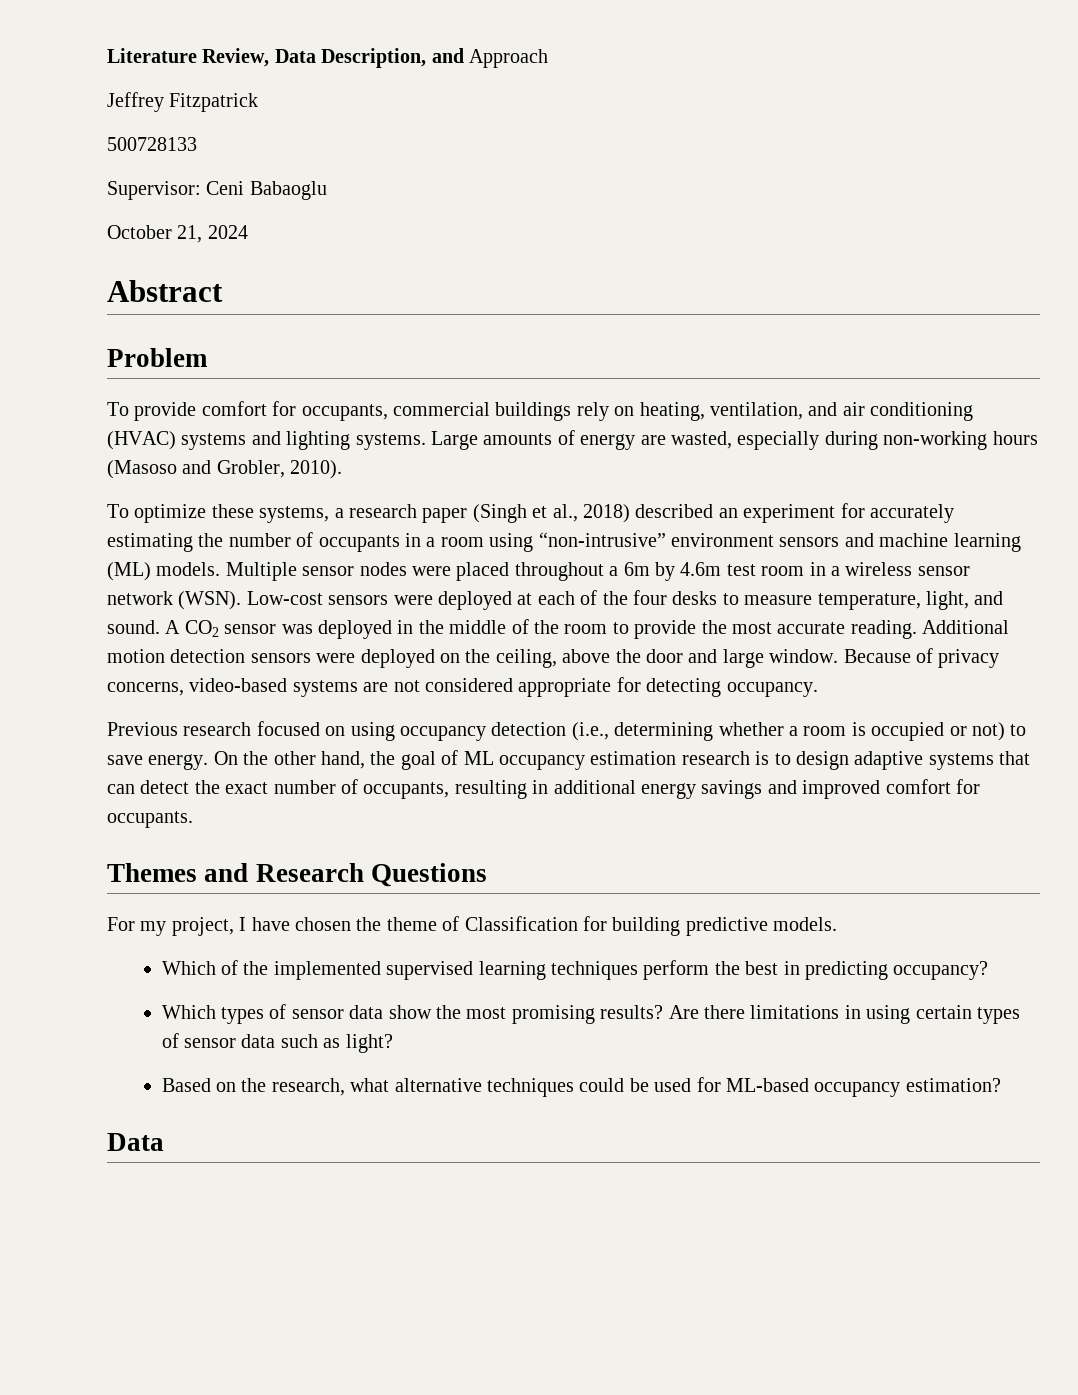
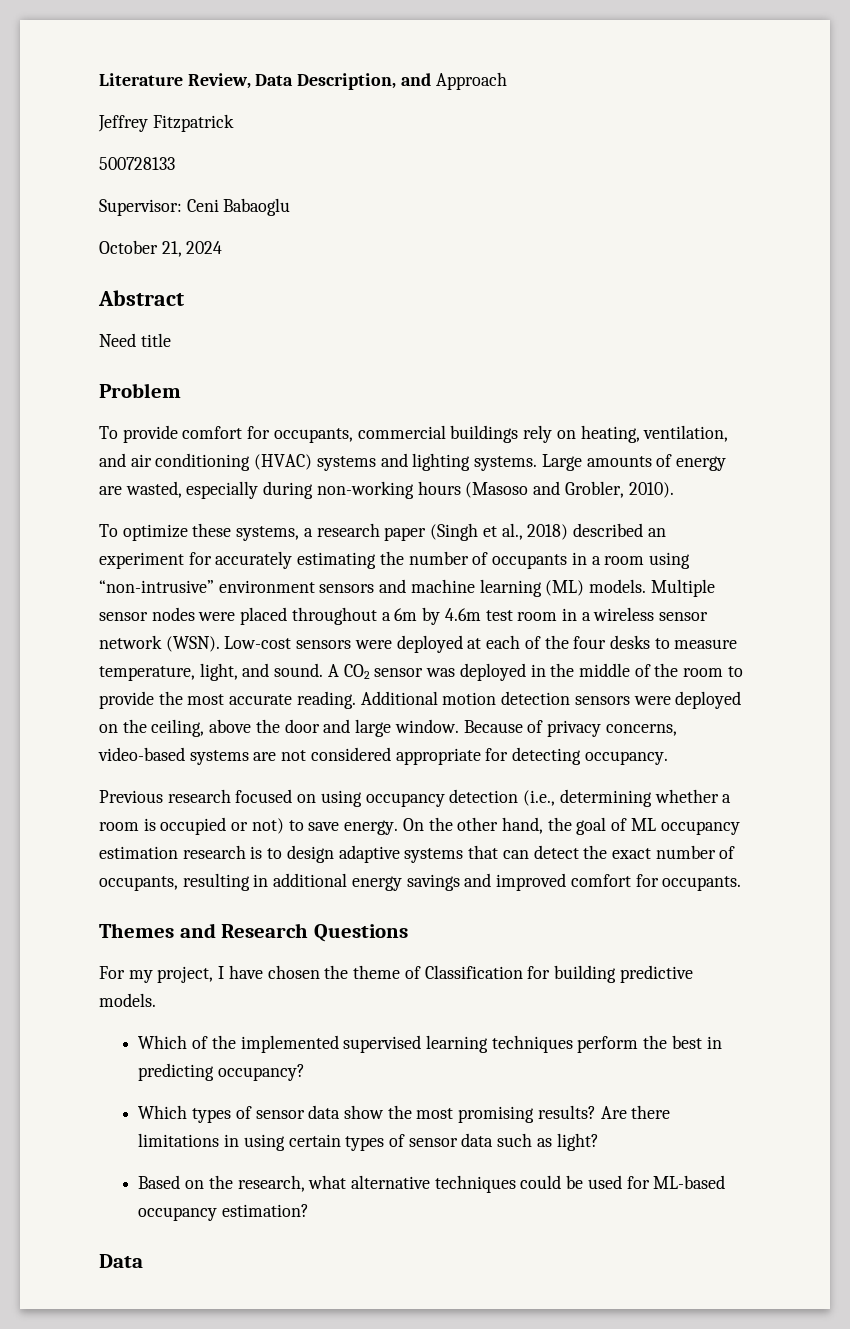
(223, 291) none -> [99,333,171,347] // Need title

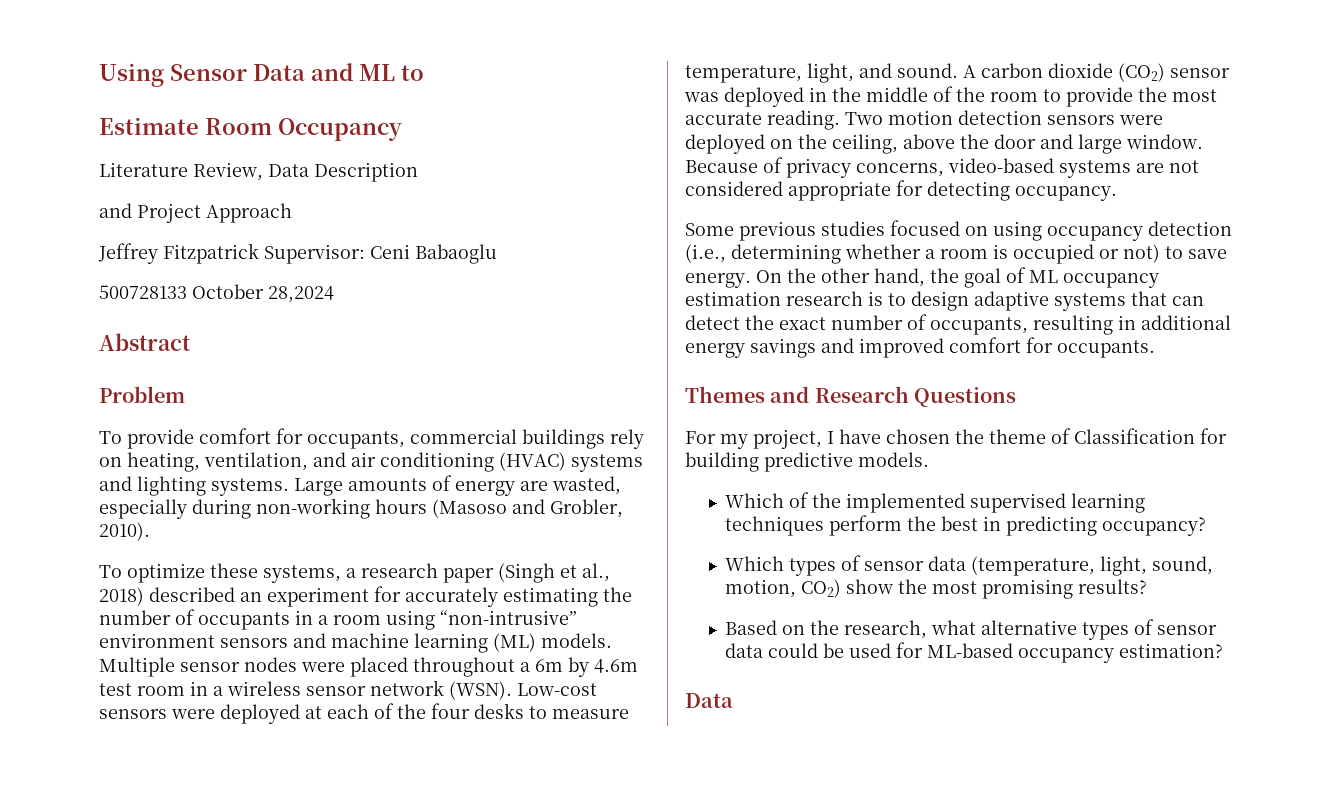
[99,73,431,90] Literature Review, Data Description, and -> [99,63,424,87] [99,117,402,141] [99,162,418,182] [99,203,201,223] Using Sensor Data and ML to // Estimate Room Occupancy // Literature Review, Data Description // and Project
[99,157,175,170] // 500728133 // -> (259, 253) none
[99,240,223,257] October 21, 2024 -> [99,284,334,303] 500728133 October 28,2024
[99,333,171,347] // Need title -> (191, 342) none
[343,664,370,679] CO2 -> [981,63,1165,82] carbon dioxide (CO2)
[360,691,438,705] Additional -> [845,112,883,125] Two
[99,789,231,803] Previous research -> [685,221,885,241] Some previous studies
(341, 1112) none -> [971,556,1214,576] [725,579,842,598] (temperature, light, sound, motion, CO2)
[600,1105,671,1119] [138,1133,599,1151] Are there limitations in using certain types of sensor data such as light? -> (1148, 586) none
[434,1175,516,1193] techniques -> [1082,619,1218,640] [725,643,764,658] types of sensor data

